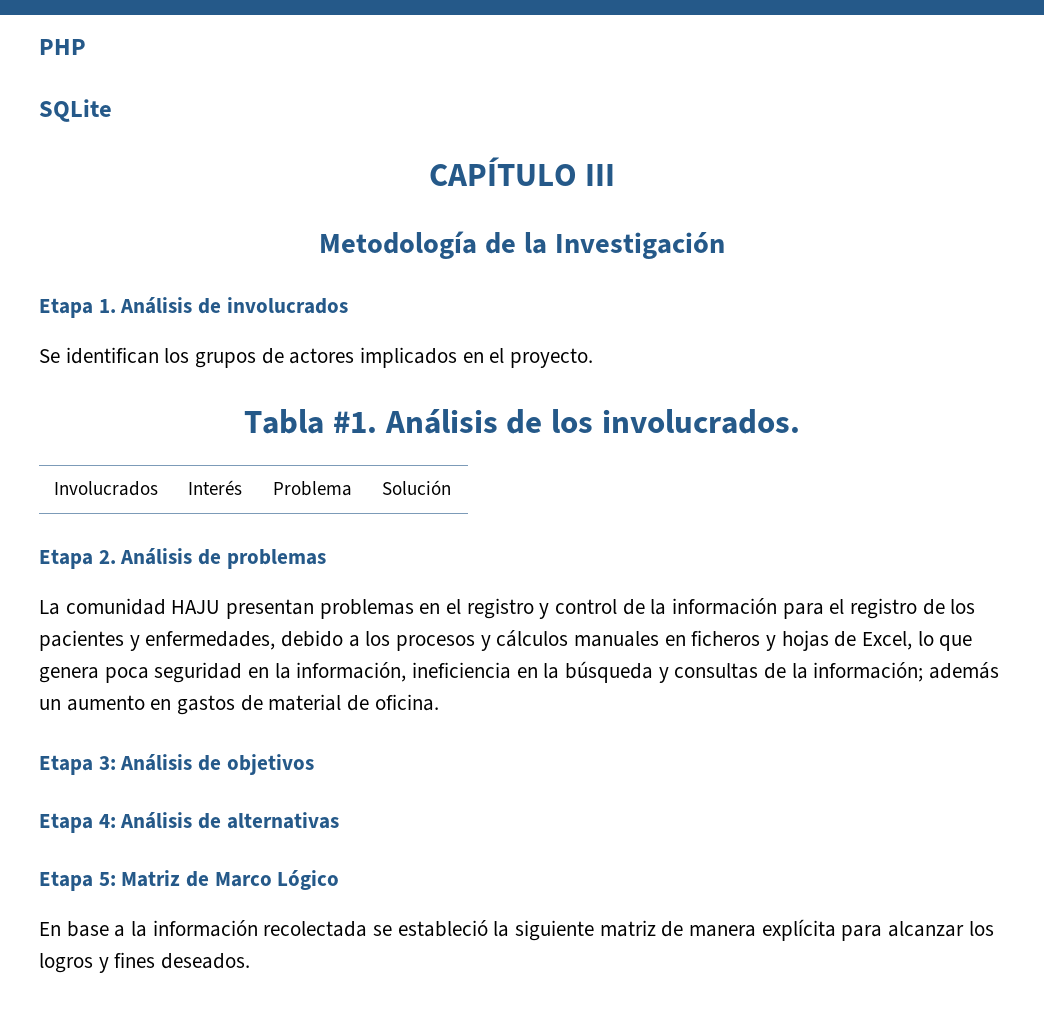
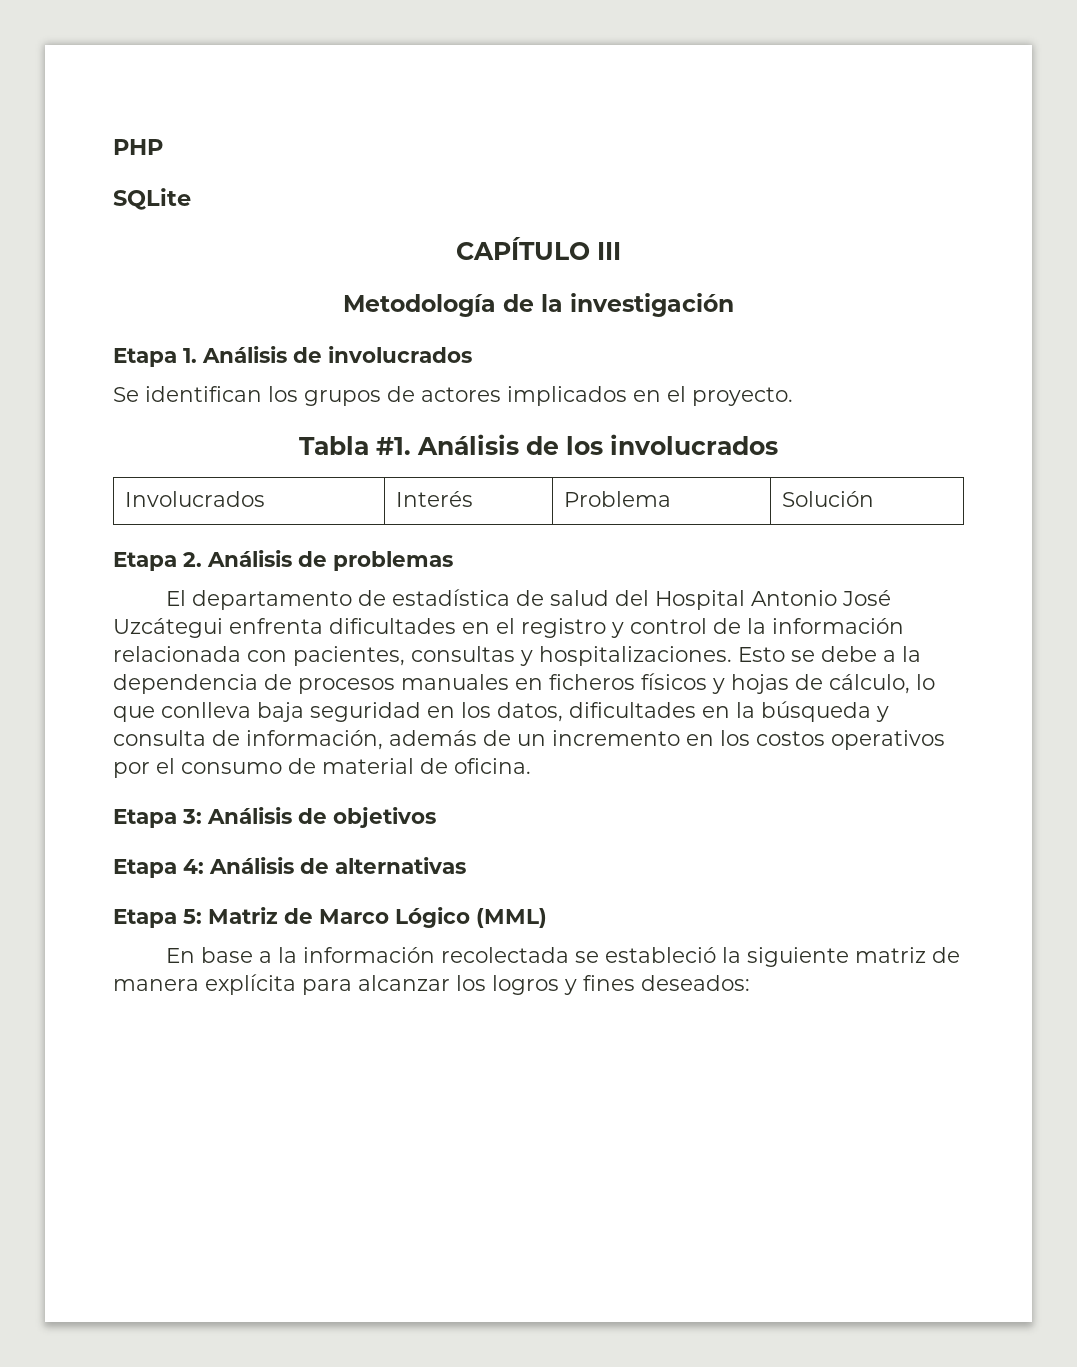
[554,232,725,259] Investigación -> [570,293,734,317] investigación
[602,409,801,434] involucrados. -> [610,434,778,455] involucrados
[39,598,414,619] La comunidad HAJU presentan problemas -> [166,589,892,610] [113,618,456,638] El departamento de estadística de salud del Hospital Antonio José Uzcátegui enfrenta dificultades
[782,598,976,619] [39,630,569,651] para el registro de los pacientes y enfermedades, debido a los procesos y cálculos -> [113,646,921,666] [113,674,395,694] relacionada con pacientes, consultas y hospitalizaciones. Esto se debe a la dependencia de procesos
(761, 638) none -> [641,673,707,690] físicos
[862,631,913,650] Excel, -> [829,674,910,694] cálculo,
[39,661,1000,683] [39,695,236,715] genera poca seguridad en la información, ineficiencia en la búsqueda y consultas de la información; además un aumento en gastos -> [161,701,889,722] [113,730,945,750] [113,758,282,778] conlleva baja seguridad en los datos, dificultades en la búsqueda y consulta de información, además de un incremento en los costos operativos por el consumo
(340, 880) none -> [476,908,547,928] (MML)
[161,953,251,969] deseados. -> [641,975,750,991] deseados:

